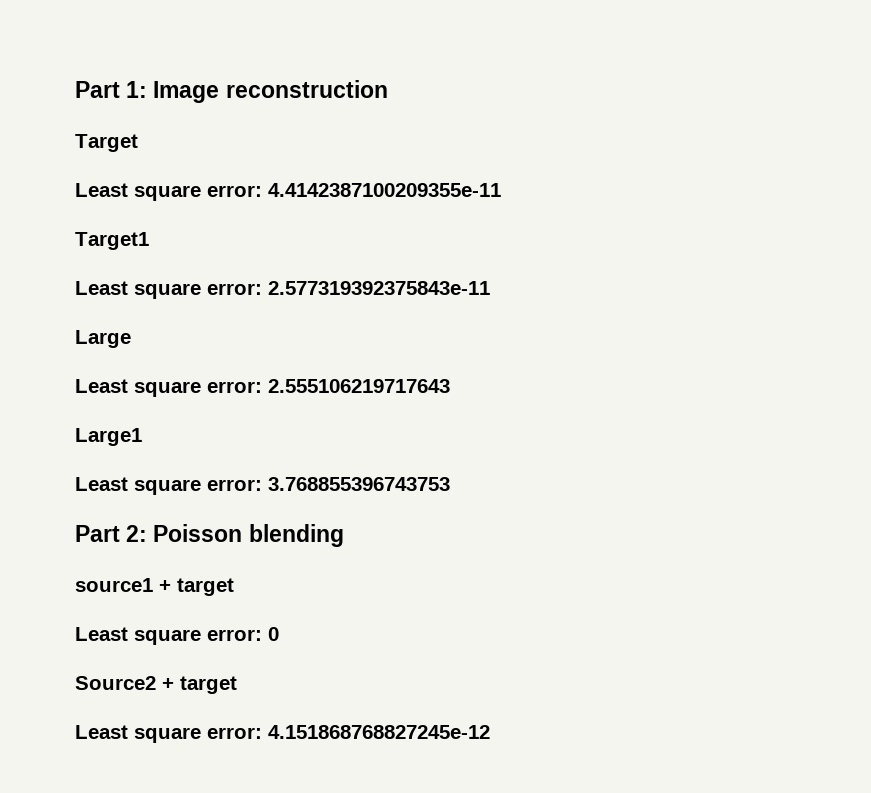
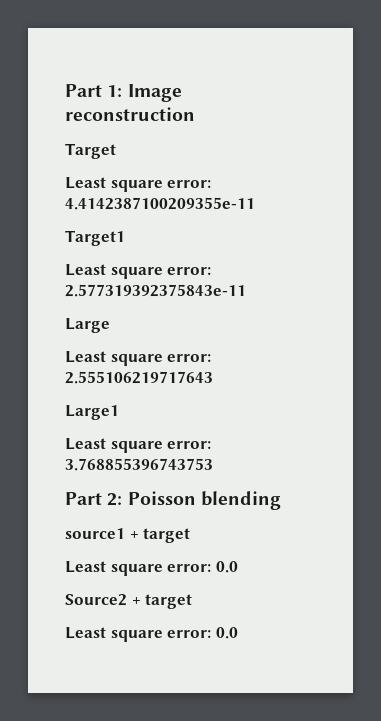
[268,627,279,641] 0 -> [215,561,238,573] 0.0
[268,725,490,739] 4.151868768827245e-12 -> [215,627,238,639] 0.0

